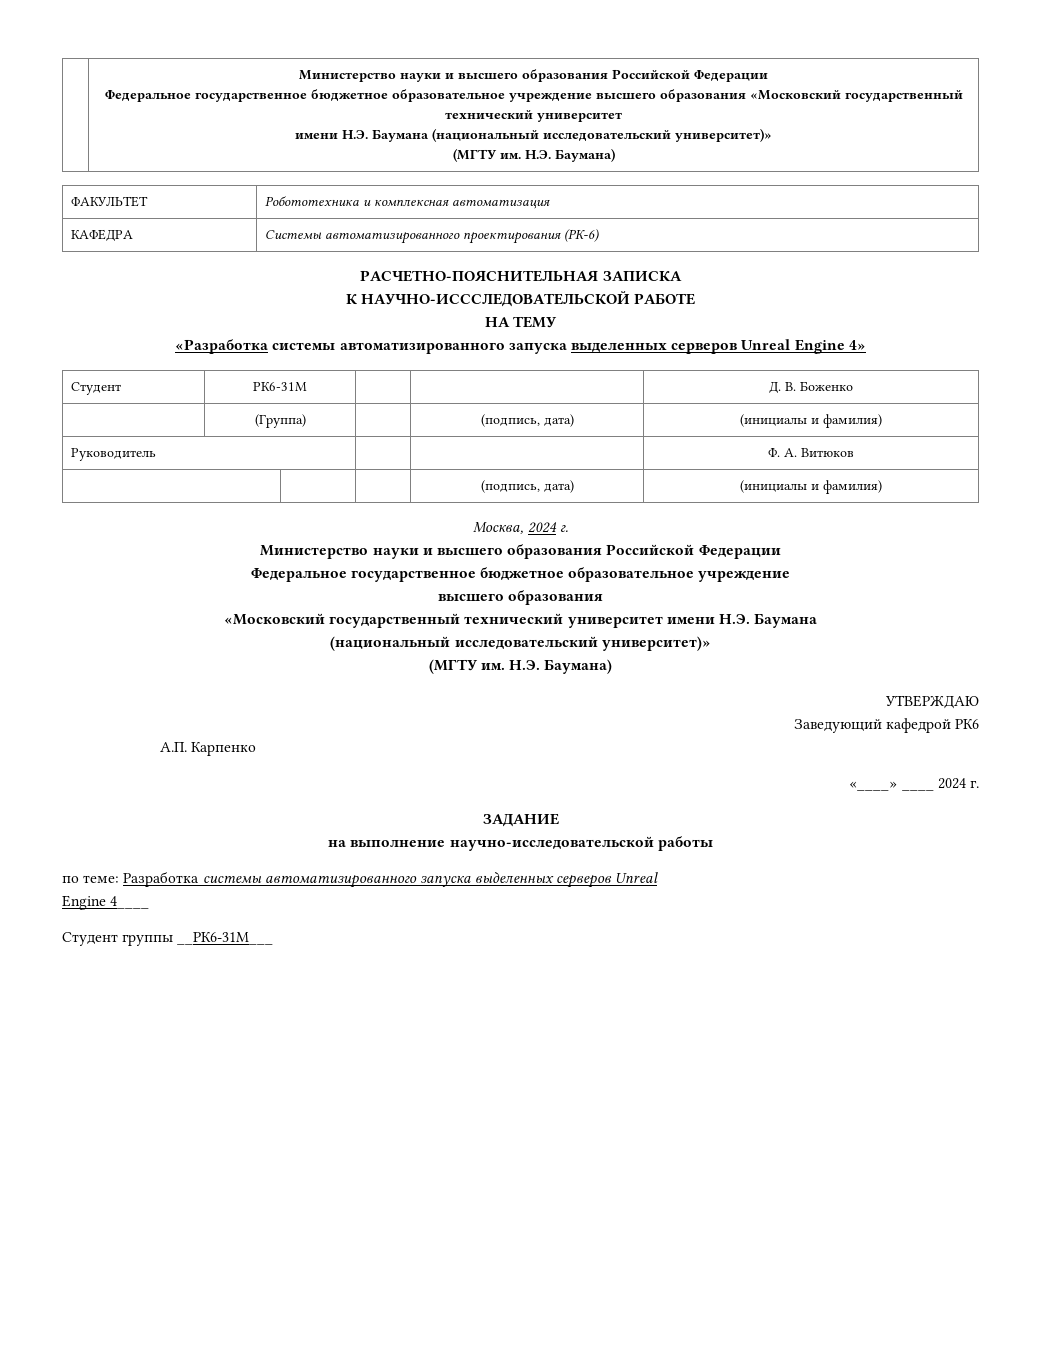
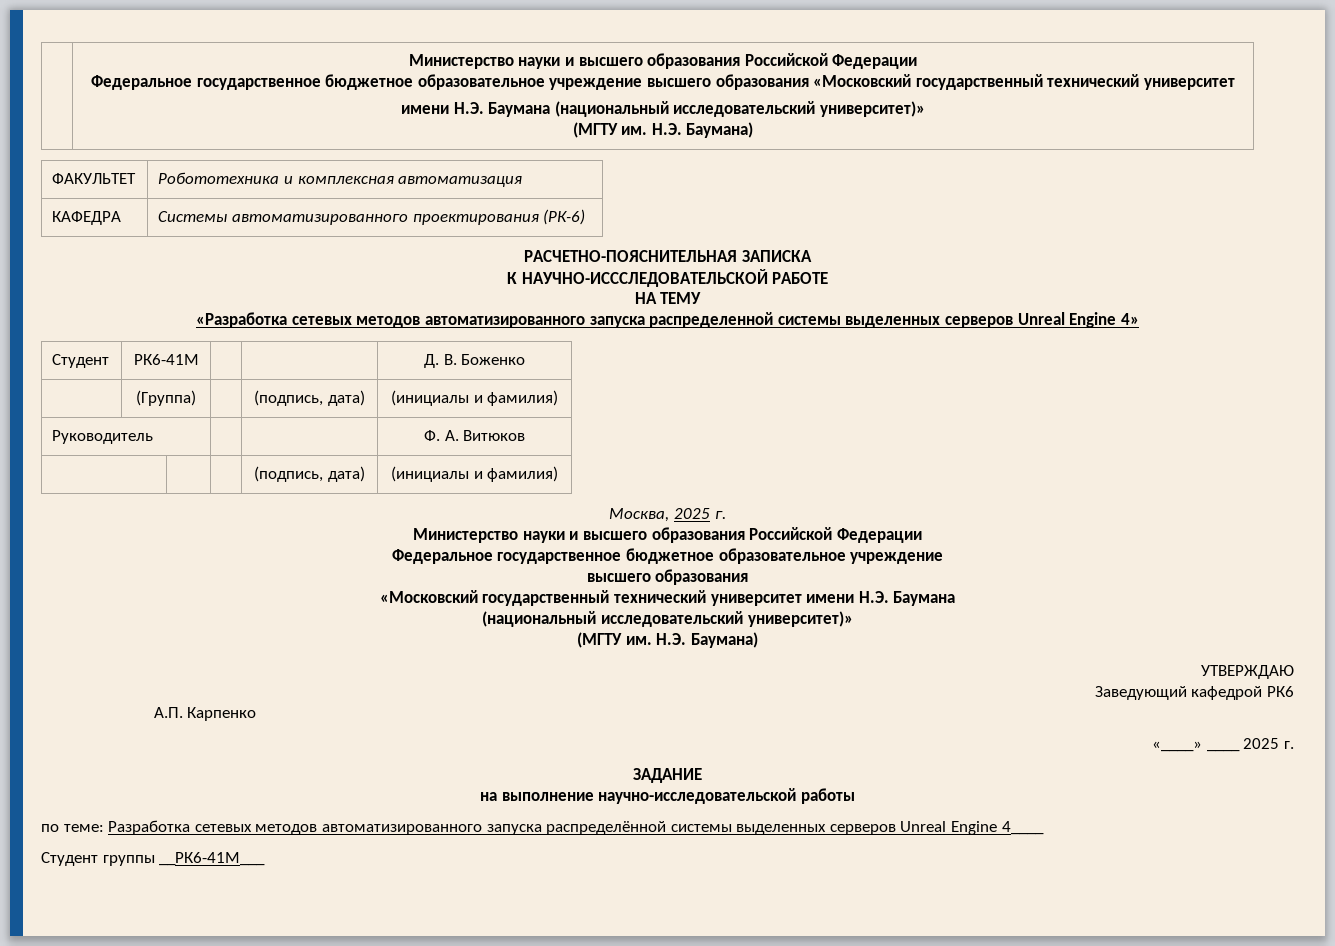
[272,342,567,354] системы автоматизированного запуска -> [291,312,841,328] сетевых методов автоматизированного запуска распределенной системы
[252,382,307,391] РК6-31М -> [133,354,199,365] РК6-41М
[527,522,557,533] 2024 -> [674,508,710,519] 2025
[937,778,966,789] 2024 -> [1243,738,1280,749] 2025
[202,871,659,888] системы автоматизированного запуска выделенных серверов Unreal // -> [194,821,947,835] сетевых методов автоматизированного запуска распределённой системы выделенных серверов Unreal
[177,932,274,945] __РК6-31М___ -> [159,852,266,866] __РК6-41М___

